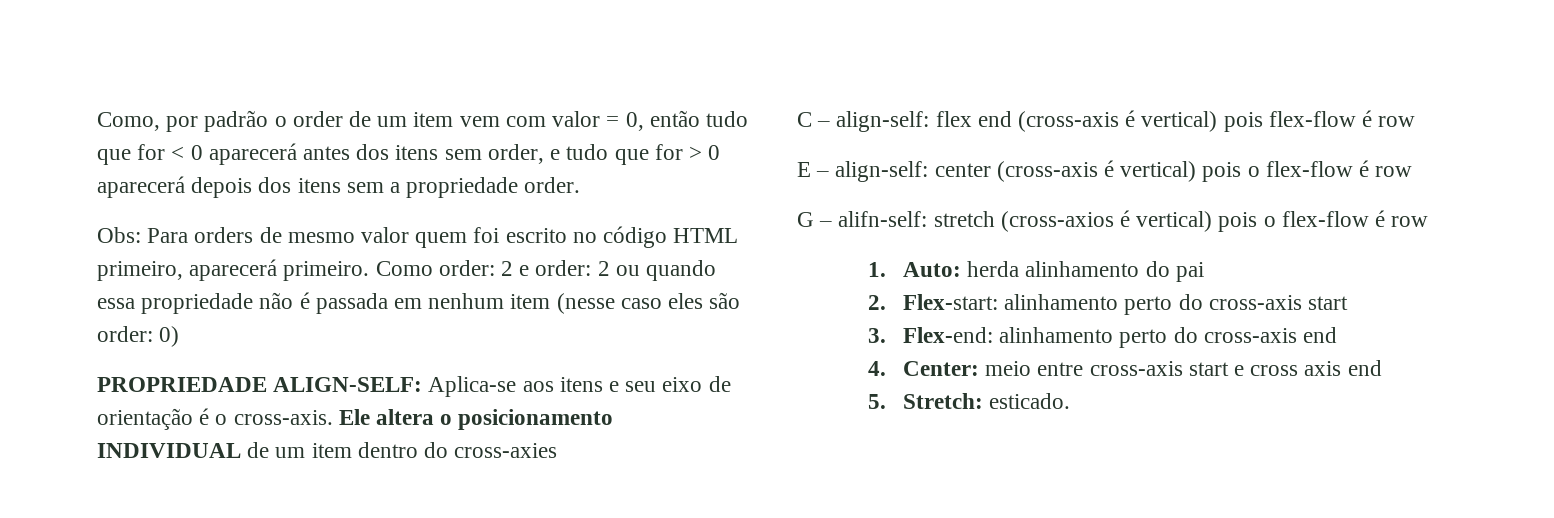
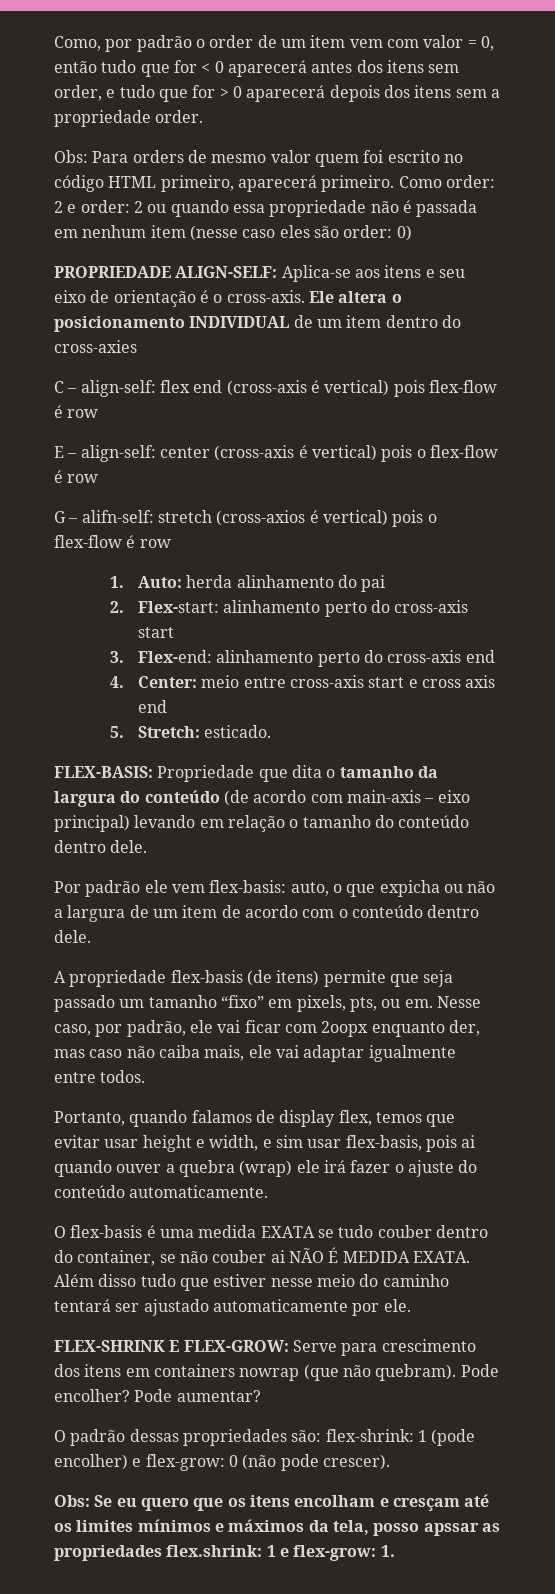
(1071, 401) none -> [54,765,438,782] [54,790,470,807] [54,815,470,832] [54,840,148,853] [54,880,496,897] [54,905,480,922] [54,930,91,943] [54,970,454,987] [54,995,481,1012] [54,1020,480,1037] [54,1045,456,1062] [54,1070,146,1083] [54,1110,456,1127] [54,1135,476,1152] [54,1160,478,1177] [54,1185,269,1198] [54,1225,488,1238] [54,1247,470,1266] [54,1274,449,1291] [54,1299,411,1316] [54,1339,476,1356] [54,1364,499,1381] [54,1389,261,1402] [54,1429,476,1446] [54,1454,390,1471] [54,1494,490,1512] [54,1519,500,1536] [54,1545,395,1561] // FLEX-BASIS: Propriedade que dita o tamanho da largura do conteúdo (de acordo com main-axis – eixo principal) levando em relação o tamanho do conteúdo dentro dele. // Por padrão ele vem flex-basis: auto, o que expicha ou não a largura de um item de acordo com o conteúdo dentro dele. // A propriedade flex-basis (de itens) permite que seja passado um tamanho “fixo” em pixels, pts, ou em. Nesse caso, por padrão, ele vai ficar com 2oopx enquanto der, mas caso não caiba mais, ele vai adaptar igualmente entre todos. // Portanto, quando falamos de display flex, temos que evitar usar height e width, e sim usar flex-basis, pois ai quando ouver a quebra (wrap) ele irá fazer o ajuste do conteúdo automaticamente. // O flex-basis é uma medida EXATA se tudo couber dentro do container, se não couber ai NÃO É MEDIDA EXATA. Além disso tudo que estiver nesse meio do caminho tentará ser ajustado automaticamente por ele. // FLEX-SHRINK E FLEX-GROW: Serve para crescimento dos itens em containers nowrap (que não quebram). Pode encolher? Pode aumentar? // O padrão dessas propriedades são: flex-shrink: 1 (pode encolher) e flex-grow: 0 (não pode crescer). // Obs: Se eu quero que os itens encolham e cresçam até os limites mínimos e máximos da tela, posso apssar as propriedades flex.shrink: 1 e flex-grow: 1.

